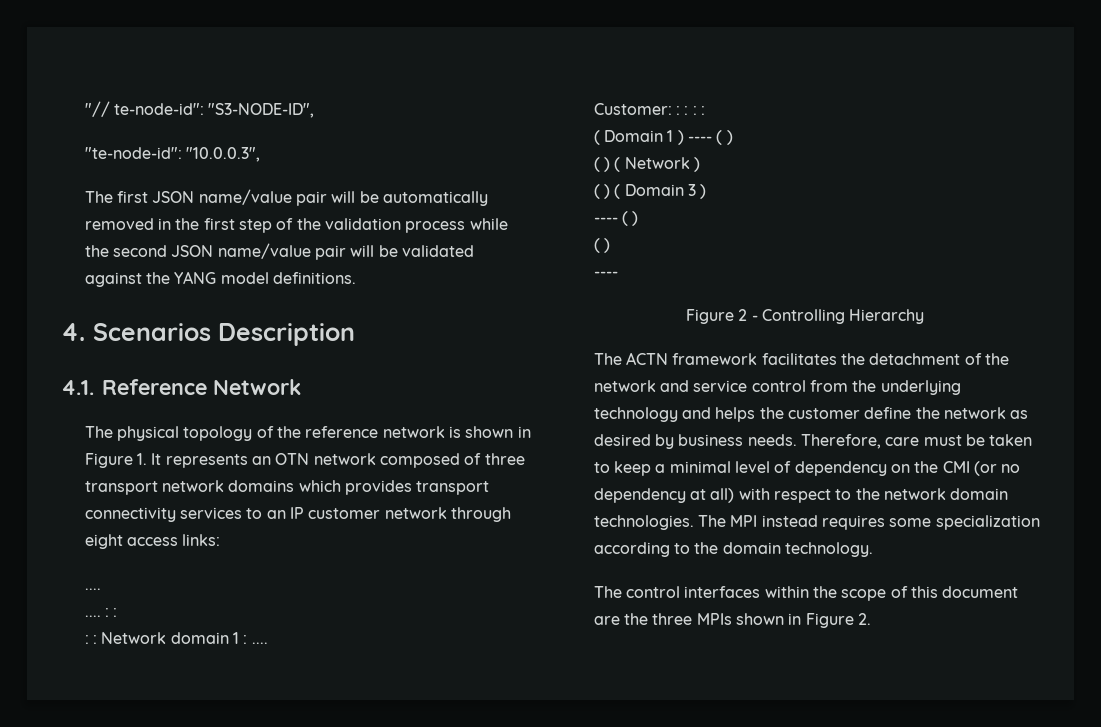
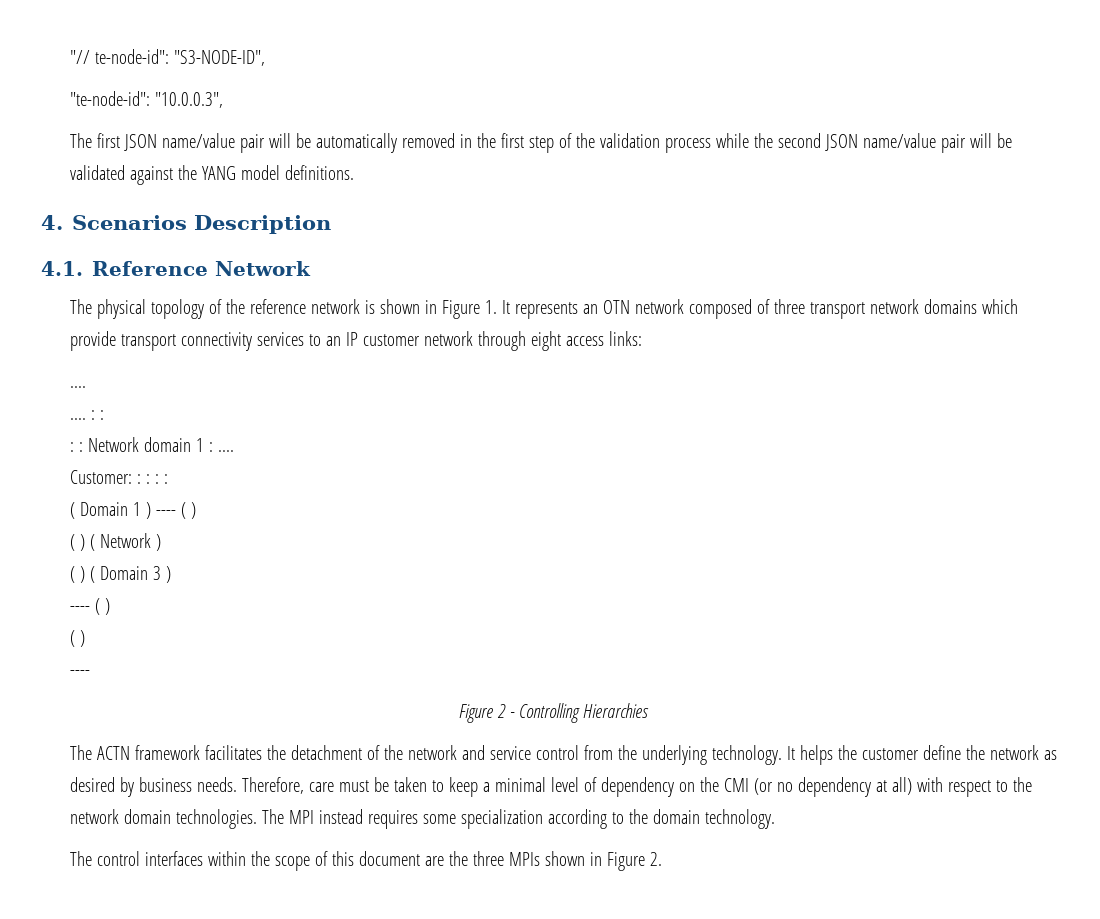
[344,480,412,495] provides -> [69,331,116,351] provide
[849,309,925,324] Hierarchy -> [582,703,649,718] Hierarchies
[593,407,711,422] technology and -> [711,745,795,765] technology. It

